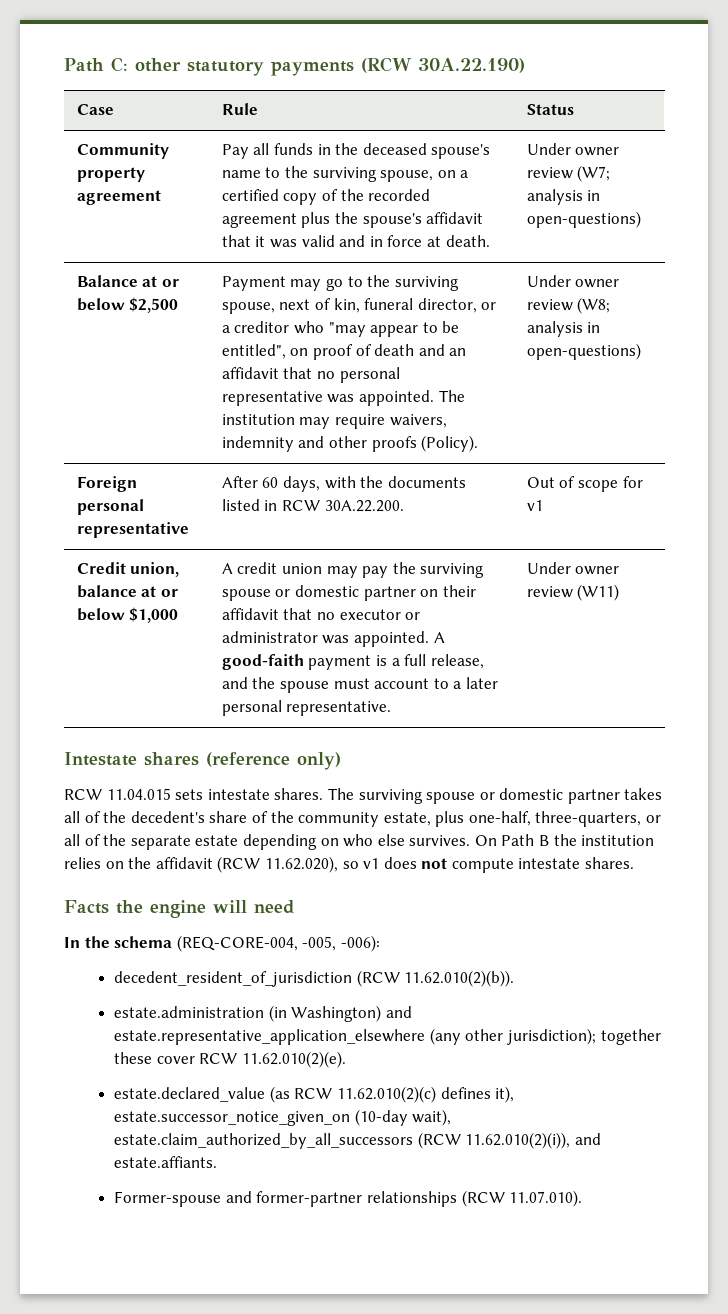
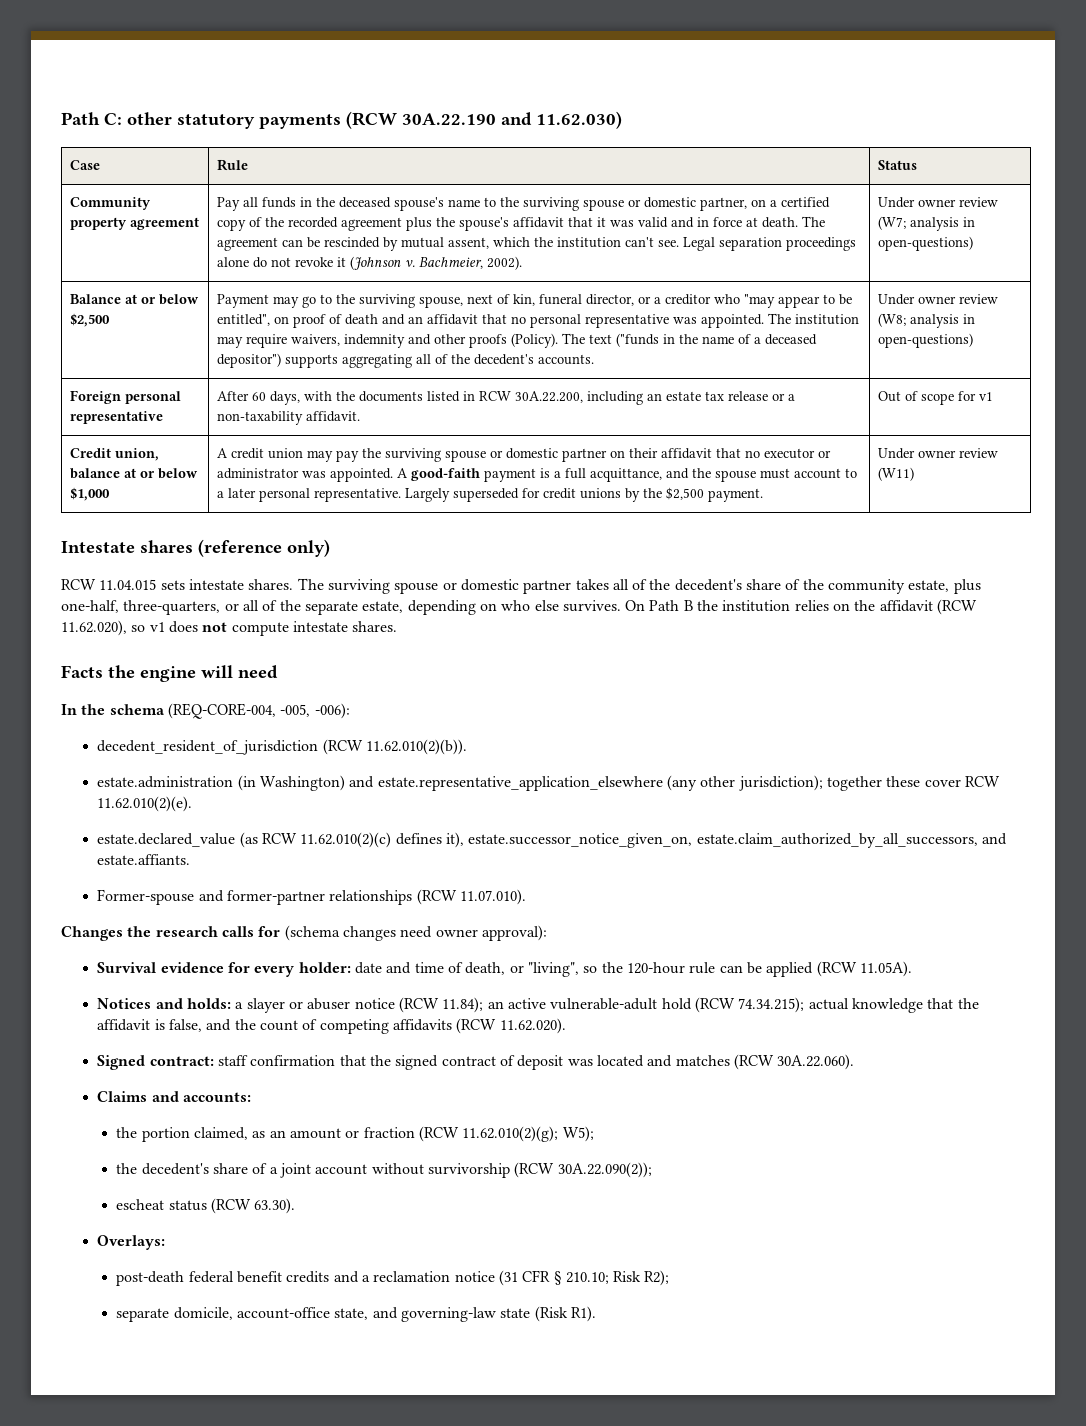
[418,58,525,73] 30A.22.190) -> [402,111,622,129] 30A.22.190 and 11.62.030)
[380,170,434,182] spouse, -> [583,197,748,211] spouse or domestic partner,
(490, 241) none -> [802,216,826,227] [217,237,857,251] [217,256,523,270] The agreement can be rescinded by mutual assent, which the institution can't see. Legal separation proceedings alone do not revoke it (Johnson v. Bachmeier, 2002).
(479, 443) none -> [562,333,818,347] [217,353,595,368] The text ("funds in the name of a deceased depositor") supports aggregating all of the decedent's accounts.
[324,500,404,512] 30A.22.200. -> [515,391,796,405] [217,411,361,425] 30A.22.200, including an estate tax release or a non-taxability affidavit.
[430,654,484,669] release, -> [590,468,663,482] acquittance,
(392, 708) none -> [405,487,764,502] Largely superseded for credit unions by the $2,500 payment.
[195,835,239,846] estate -> [362,601,404,613] estate,
[114,1109,452,1126] [114,1132,571,1149] estate.successor_notice_given_on (10-day wait), estate.claim_authorized_by_all_successors (RCW 11.62.010(2)(i)), -> [468,833,978,848] estate.successor_notice_given_on, estate.claim_authorized_by_all_successors,
(583, 1198) none -> [61,925,547,941] [97,961,912,977] [97,997,979,1013] [97,1018,566,1034] [97,1054,855,1070] [97,1091,252,1102] [116,1126,594,1142] [116,1162,652,1178] [116,1198,296,1214] [97,1235,166,1250] [116,1270,670,1286] [116,1306,596,1322] // Changes the research calls for (schema changes need owner approval): // Survival evidence for every holder: date and time of death, or "living", so the 120-hour rule can be applied (RCW 11.05A). // Notices and holds: a slayer or abuser notice (RCW 11.84); an active vulnerable-adult hold (RCW 74.34.215); actual knowledge that the affidavit is false, and the count of competing affidavits (RCW 11.62.020). // Signed contract: staff confirmation that the signed contract of deposit was located and matches (RCW 30A.22.060). // Claims and accounts: // the portion claimed, as an amount or fraction (RCW 11.62.010(2)(g); W5); // the decedent's share of a joint account without survivorship (RCW 30A.22.090(2)); // escheat status (RCW 63.30). // Overlays: // post-death federal benefit credits and a reclamation notice (31 CFR § 210.10; Risk R2); // separate domicile, account-office state, and governing-law state (Risk R1).

